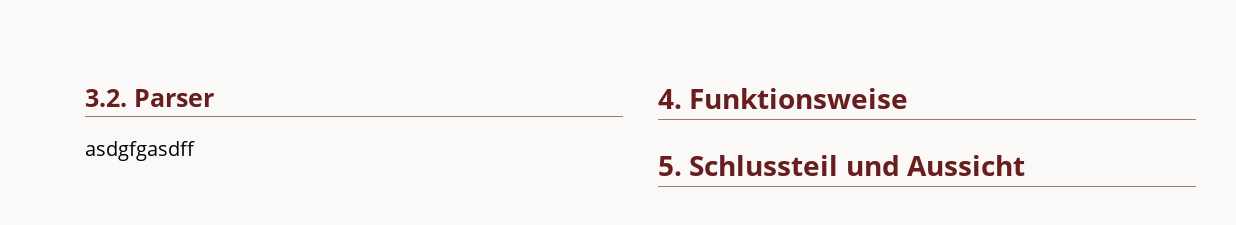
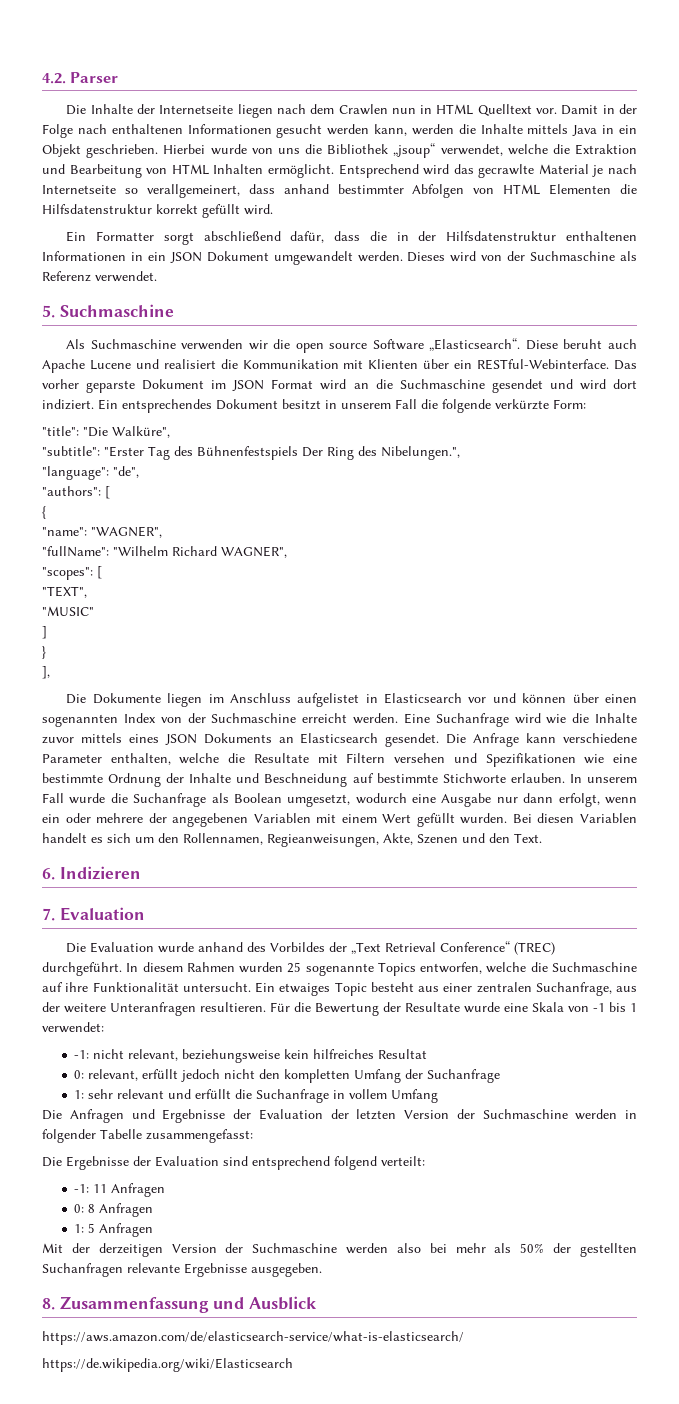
[85,89,127,107] 3.2. -> [42,73,66,84] 4.2.
[85,141,195,161] [658,88,909,109] [658,155,1026,176] asdgfgasdff // 4. Funktionsweise // 5. Schlussteil und Aussicht -> [66,104,637,118] [42,124,637,138] [42,143,637,158] [42,164,637,178] [42,184,637,198] [42,204,273,218] [66,231,637,245] [42,251,638,265] [42,271,157,282] [42,304,174,318] [66,338,637,353] [42,359,638,373] [42,379,638,393] [42,399,586,413] [42,426,170,438] [42,446,460,460] [42,466,139,480] [42,486,110,499] [42,506,46,519] [42,526,162,538] [42,546,287,558] [42,566,102,580] [42,586,87,598] [42,606,94,616] [42,626,47,639] [42,646,46,659] [42,666,50,679] [66,693,637,707] [42,713,637,727] [42,733,638,747] [42,753,638,767] [42,773,637,787] [42,793,637,807] [42,813,638,827] [42,833,542,847] [42,866,141,880] [42,907,145,921] [66,941,556,955] [42,962,637,976] [42,982,637,996] [42,1002,637,1016] [42,1022,104,1033] [74,1049,428,1063] [74,1069,501,1083] [74,1089,439,1103] [42,1109,637,1123] [42,1129,253,1143] [42,1156,425,1170] [74,1183,166,1197] [74,1203,154,1217] [74,1223,154,1237] [42,1243,638,1257] [42,1263,322,1277] [42,1296,318,1313] [42,1331,464,1345] [42,1358,293,1372] Die Inhalte der Internetseite liegen nach dem Crawlen nun in HTML Quelltext vor. Damit in der Folge nach enthaltenen Informationen gesucht werden kann, werden die Inhalte mittels Java in ein Objekt geschrieben. Hierbei wurde von uns die Bibliothek „jsoup“ verwendet, welche die Extraktion und Bearbeitung von HTML Inhalten ermöglicht. Entsprechend wird das gecrawlte Material je nach Internetseite so verallgemeinert, dass anhand bestimmter Abfolgen von HTML Elementen die Hilfsdatenstruktur korrekt gefüllt wird. // Ein Formatter sorgt abschließend dafür, dass die in der Hilfsdatenstruktur enthaltenen Informationen in ein JSON Dokument umgewandelt werden. Dieses wird von der Suchmaschine als Referenz verwendet. // 5. Suchmaschine // Als Suchmaschine verwenden wir die open source Software „Elasticsearch“. Diese beruht auch Apache Lucene und realisiert die Kommunikation mit Klienten über ein RESTful-Webinterface. Das vorher geparste Dokument im JSON Format wird an die Suchmaschine gesendet und wird dort indiziert. Ein entsprechendes Dokument besitzt in unserem Fall die folgende verkürzte Form: // "title": "Die Walküre", // "subtitle": "Erster Tag des Bühnenfestspiels Der Ring des Nibelungen.", // "language": "de", // "authors": [ // { // "name": "WAGNER", // "fullName": "Wilhelm Richard WAGNER", // "scopes": [ // "TEXT", // "MUSIC" // ] // } // ], // Die Dokumente liegen im Anschluss aufgelistet in Elasticsearch vor und können über einen sogenannten Index von der Suchmaschine erreicht werden. Eine Suchanfrage wird wie die Inhalte zuvor mittels eines JSON Dokuments an Elasticsearch gesendet. Die Anfrage kann verschiedene Parameter enthalten, welche die Resultate mit Filtern versehen und Spezifikationen wie eine bestimmte Ordnung der Inhalte und Beschneidung auf bestimmte Stichworte erlauben. In unserem Fall wurde die Suchanfrage als Boolean umgesetzt, wodurch eine Ausgabe nur dann erfolgt, wenn ein oder mehrere der angegebenen Variablen mit einem Wert gefüllt wurden. Bei diesen Variablen handelt es sich um den Rollennamen, Regieanweisungen, Akte, Szenen und den Text. // 6. Indizieren // 7. Evaluation // Die Evaluation wurde anhand des Vorbildes der „Text Retrieval Conference“ (TREC) durchgeführt. In diesem Rahmen wurden 25 sogenannte Topics entworfen, welche die Suchmaschine auf ihre Funktionalität untersucht. Ein etwaiges Topic besteht aus einer zentralen Suchanfrage, aus der weitere Unteranfragen resultieren. Für die Bewertung der Resultate wurde eine Skala von -1 bis 1 verwendet: // -1: nicht relevant, beziehungsweise kein hilfreiches Resultat // 0: relevant, erfüllt jedoch nicht den kompletten Umfang der Suchanfrage // 1: sehr relevant und erfüllt die Suchanfrage in vollem Umfang // Die Anfragen und Ergebnisse der Evaluation der letzten Version der Suchmaschine werden in folgender Tabelle zusammengefasst: // Die Ergebnisse der Evaluation sind entsprechend folgend verteilt: // -1: 11 Anfragen // 0: 8 Anfragen // 1: 5 Anfragen // Mit der derzeitigen Version der Suchmaschine werden also bei mehr als 50% der gestellten Suchanfragen relevante Ergebnisse ausgegeben. // 8. Zusammenfassung und Ausblick // https://aws.amazon.com/de/elasticsearch-service/what-is-elasticsearch/ // https://de.wikipedia.org/wiki/Elasticsearch

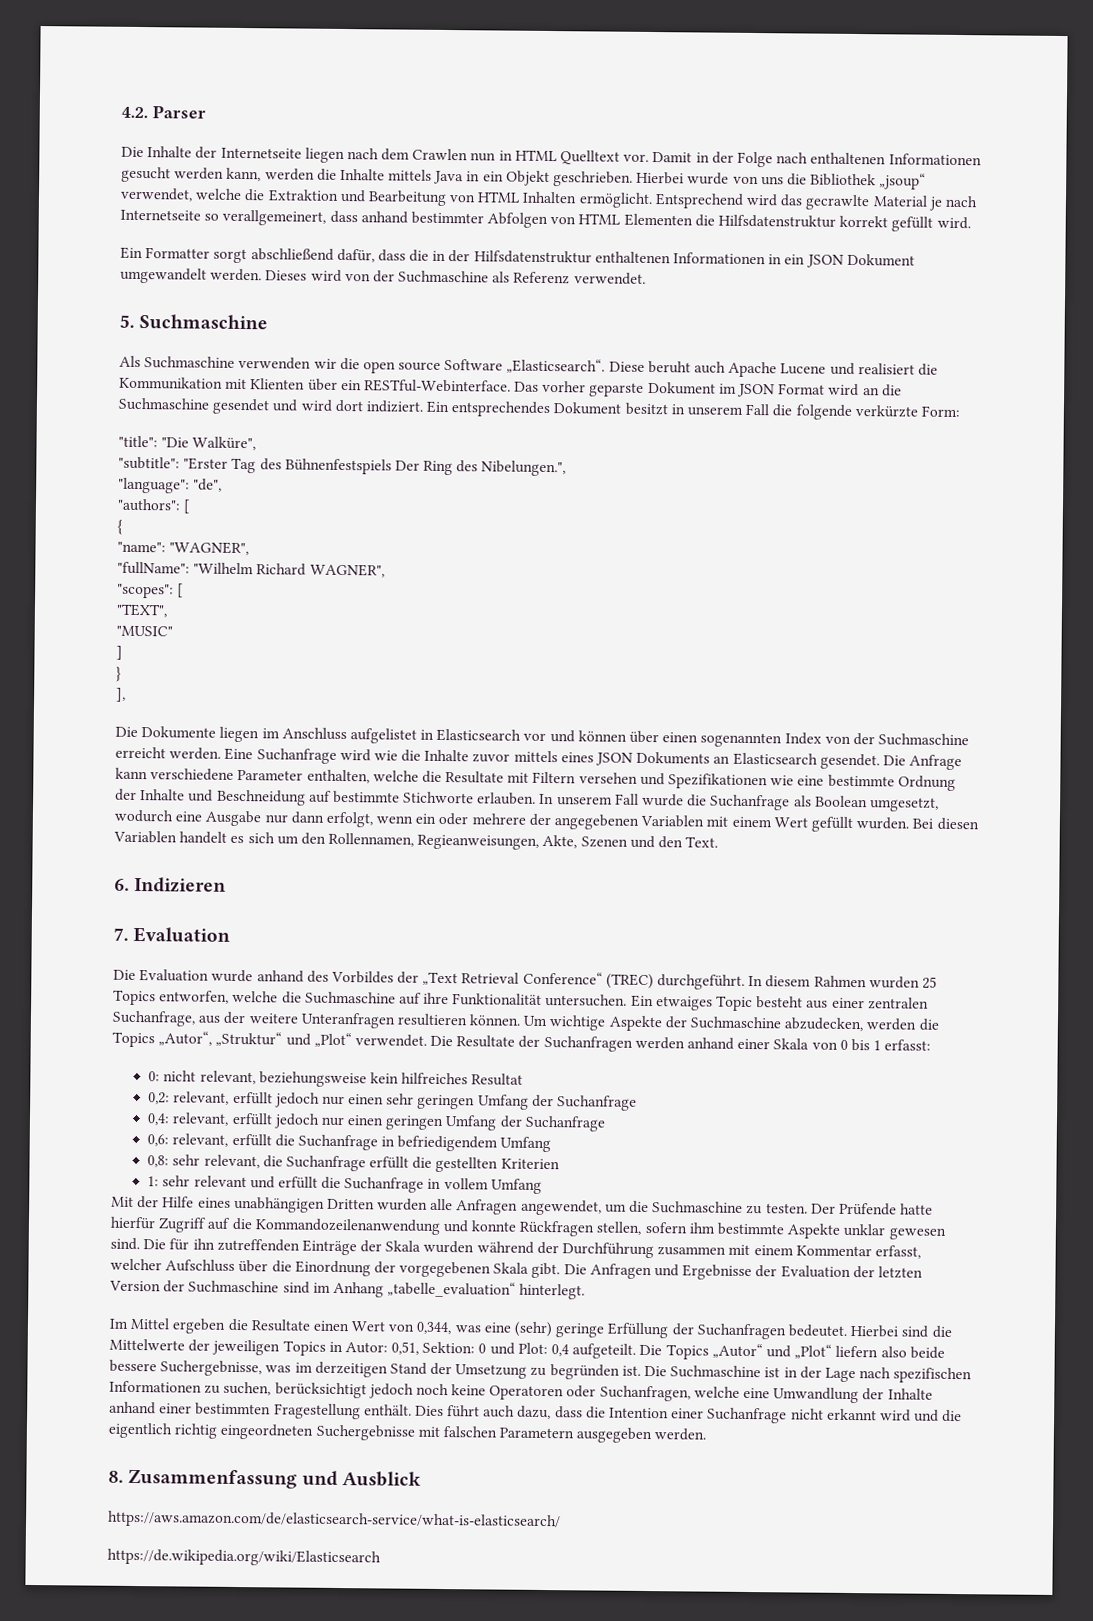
[305,963,374,976] sogenannte -> (937, 982) none
[182,982,251,992] untersucht. -> [545,993,628,1007] untersuchen.
[200,1002,528,1016] resultieren. Für die Bewertung der Resultate wurde eine -> [396,1013,939,1032] [112,1031,771,1052] resultieren können. Um wichtige Aspekte der Suchmaschine abzudecken, werden die Topics „Autor“, „Struktur“ und „Plot“ verwendet. Die Resultate der Suchanfragen werden anhand einer
[593,1003,605,1012] -1 -> [839,1039,848,1050] 0
[42,1022,104,1033] [74,1050,90,1059] verwendet: // -1: -> [884,1039,932,1051] [148,1071,161,1082] erfasst: // 0:
[74,1069,501,1083] 0: relevant, erfüllt jedoch nicht den kompletten Umfang der Suchanfrage -> [148,1091,638,1111] [147,1112,606,1132] [147,1133,552,1153] [147,1154,560,1173] 0,2: relevant, erfüllt jedoch nur einen sehr geringen Umfang der Suchanfrage // 0,4: relevant, erfüllt jedoch nur einen geringen Umfang der Suchanfrage // 0,6: relevant, erfüllt die Suchanfrage in befriedigendem Umfang // 0,8: sehr relevant, die Suchanfrage erfüllt die gestellten Kriterien
(439, 1096) none -> [111,1196,934,1216] [110,1216,946,1240] [110,1237,921,1259] [110,1258,561,1279] Mit der Hilfe eines unabhängigen Dritten wurden alle Anfragen angewendet, um die Suchmaschine zu testen. Der Prüfende hatte hierfür Zugriff auf die Kommandozeilenanwendung und konnte Rückfragen stellen, sofern ihm bestimmte Aspekte unklar gewesen sind. Die für ihn zutreffenden Einträge der Skala wurden während der Durchführung zusammen mit einem Kommentar erfasst, welcher Aufschluss über die Einordnung der vorgegebenen Skala gibt.
[575,1109,637,1120] [42,1129,253,1143] [42,1156,425,1170] [74,1183,166,1197] [74,1203,154,1217] [74,1223,154,1237] [42,1243,638,1257] [42,1263,322,1277] werden in folgender Tabelle zusammengefasst: // Die Ergebnisse der Evaluation sind entsprechend folgend verteilt: // -1: 11 Anfragen // 0: 8 Anfragen // 1: 5 Anfragen // Mit der derzeitigen Version der Suchmaschine werden also bei mehr als 50% der gestellten Suchanfragen relevante Ergebnisse ausgegeben. -> [282,1281,586,1300] [109,1317,952,1340] [109,1338,945,1360] [109,1359,973,1384] [109,1380,933,1404] [109,1401,963,1424] [108,1422,707,1444] sind im Anhang „tabelle_evaluation“ hinterlegt. // Im Mittel ergeben die Resultate einen Wert von 0,344, was eine (sehr) geringe Erfüllung der Suchanfragen bedeutet. Hierbei sind die Mittelwerte der jeweiligen Topics in Autor: 0,51, Sektion: 0 und Plot: 0,4 aufgeteilt. Die Topics „Autor“ und „Plot“ liefern also beide bessere Suchergebnisse, was im derzeitigen Stand der Umsetzung zu begründen ist. Die Suchmaschine ist in der Lage nach spezifischen Informationen zu suchen, berücksichtigt jedoch noch keine Operatoren oder Suchanfragen, welche eine Umwandlung der Inhalte anhand einer bestimmten Fragestellung enthält. Dies führt auch dazu, dass die Intention einer Suchanfrage nicht erkannt wird und die eigentlich richtig eingeordneten Suchergebnisse mit falschen Parametern ausgegeben werden.

